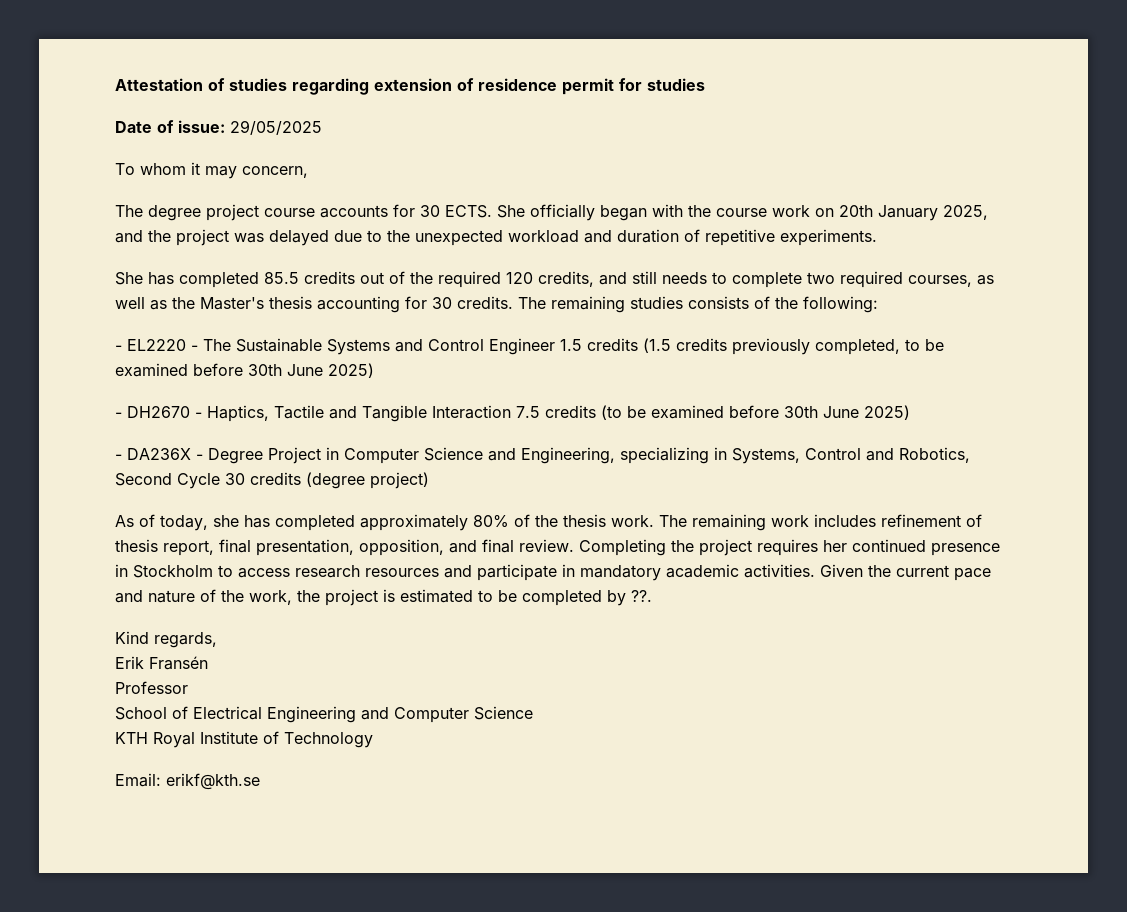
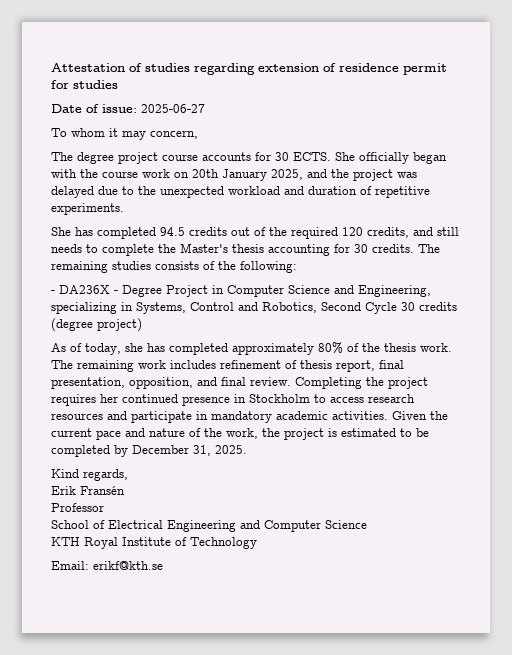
[230,120,322,135] 29/05/2025 -> [141,104,205,113] 2025-06-27
[264,272,299,284] 85.5 -> [160,227,185,236] 94.5
[807,271,994,288] [115,297,167,310] two required courses, as well as -> (154, 250) none
[115,338,944,355] [115,363,374,378] [115,405,910,422] // - EL2220 - The Sustainable Systems and Control Engineer 1.5 credits (1.5 credits previously completed, to be examined before 30th June 2025) // - DH2670 - Haptics, Tactile and Tangible Interaction 7.5 credits (to be examined before 30th June 2025) -> (297, 267) none
[631,590,652,602] ??. -> [132,445,247,456] December 31, 2025.

